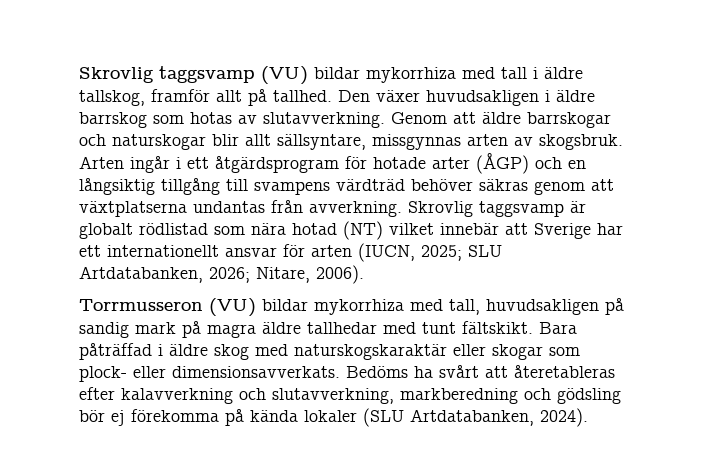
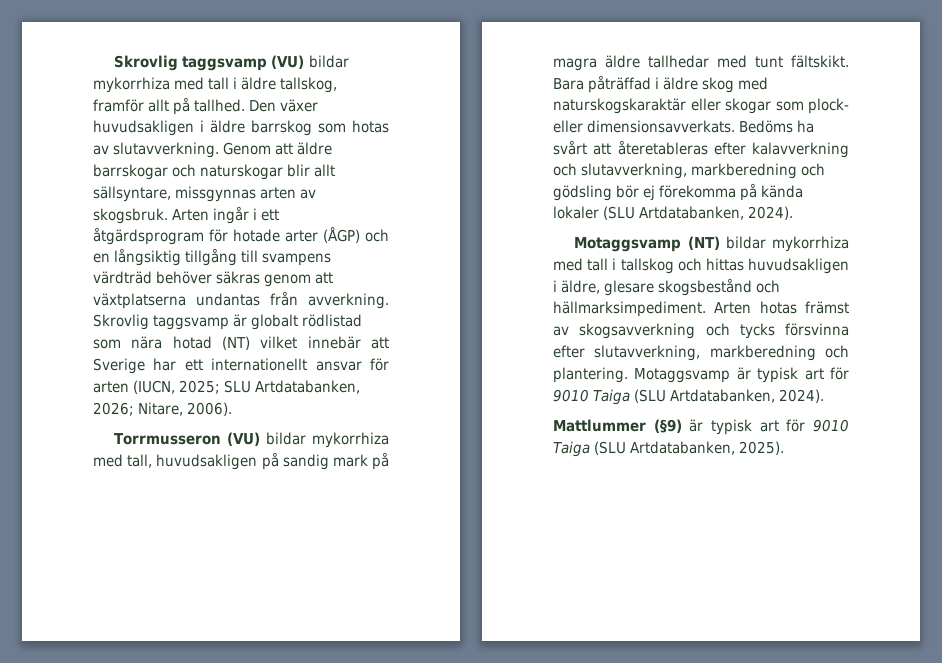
(588, 417) none -> [574,236,850,252] [553,258,849,274] [553,278,781,296] [553,301,849,317] [553,323,849,339] [553,345,849,361] [553,367,849,383] [553,389,825,405] [553,419,849,435] [553,441,785,457] // Motaggsvamp (NT) bildar mykorrhiza med tall i tallskog och hittas huvudsakligen i äldre, glesare skogsbestånd och hällmarksimpediment. Arten hotas främst av skogsavverkning och tycks försvinna efter slutavverkning, markberedning och plantering. Motaggsvamp är typisk art för 9010 Taiga (SLU Artdatabanken, 2024). // Mattlummer (§9) är typisk art för 9010 Taiga (SLU Artdatabanken, 2025).

